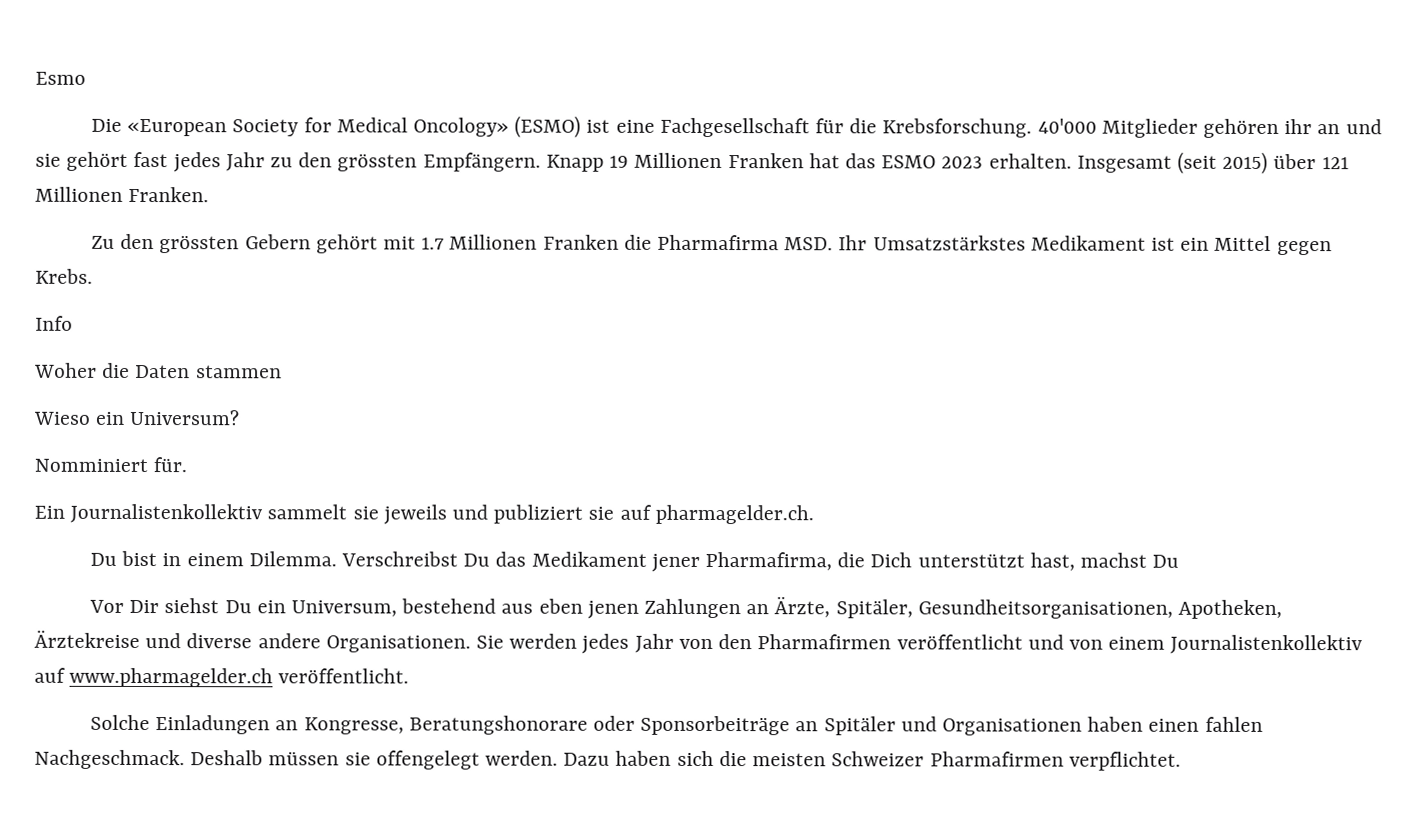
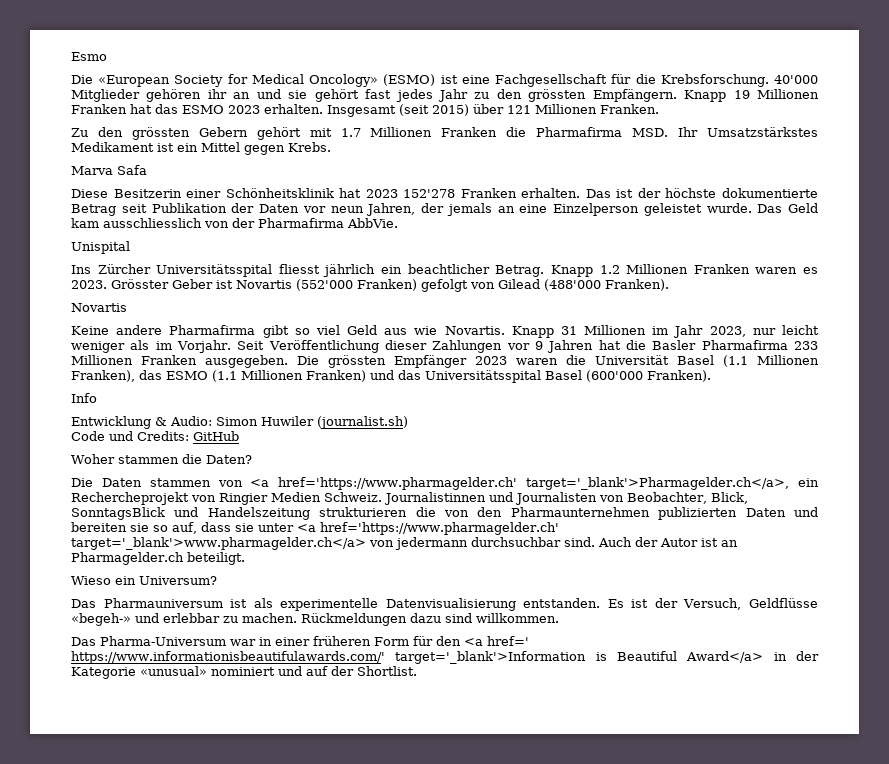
[35,315,73,331] [34,362,282,379] [33,409,241,426] [34,457,188,473] [34,503,814,525] [89,550,1180,572] [88,596,1283,619] [34,629,1364,655] [34,667,410,688] [89,714,1263,736] [34,749,1181,771] Info // Woher die Daten stammen // Wieso ein Universum? // Nomminiert für. // Ein Journalistenkollektiv sammelt sie jeweils und publiziert sie auf pharmagelder.ch. // Du bist in einem Dilemma. Verschreibst Du das Medikament jener Pharmafirma, die Dich unterstützt hast, machst Du // Vor Dir siehst Du ein Universum, bestehend aus eben jenen Zahlungen an Ärzte, Spitäler, Gesundheitsorganisationen, Apotheken, Ärztekreise und diverse andere Organisationen. Sie werden jedes Jahr von den Pharmafirmen veröffentlicht und von einem Journalistenkollektiv auf www.pharmagelder.ch veröffentlicht. // Solche Einladungen an Kongresse, Beratungshonorare oder Sponsorbeiträge an Spitäler und Organisationen haben einen fahlen Nachgeschmack. Deshalb müssen sie offengelegt werden. Dazu haben sich die meisten Schweizer Pharmafirmen verpflichtet. -> [71,165,147,175] [71,188,819,198] [71,203,818,216] [71,218,398,228] [71,241,130,254] [71,264,819,277] [71,279,669,292] [71,303,127,312] [71,325,819,338] [71,340,818,353] [71,355,819,368] [71,370,711,383] [71,393,97,403] [71,416,408,429] [71,431,239,441] [71,454,252,464] [71,477,819,490] [71,492,748,505] [71,507,818,520] [71,522,559,535] [71,537,738,550] [71,552,245,565] [71,576,217,585] [71,598,818,611] [71,613,559,626] [71,636,529,646] [71,651,819,664] [71,666,417,679] Marva Safa // Diese Besitzerin einer Schönheitsklinik hat 2023 152'278 Franken erhalten. Das ist der höchste dokumentierte Betrag seit Publikation der Daten vor neun Jahren, der jemals an eine Einzelperson geleistet wurde. Das Geld kam ausschliesslich von der Pharmafirma AbbVie. // Unispital // Ins Zürcher Universitätsspital fliesst jährlich ein beachtlicher Betrag. Knapp 1.2 Millionen Franken waren es 2023. Grösster Geber ist Novartis (552'000 Franken) gefolgt von Gilead (488'000 Franken). // Novartis // Keine andere Pharmafirma gibt so viel Geld aus wie Novartis. Knapp 31 Millionen im Jahr 2023, nur leicht weniger als im Vorjahr. Seit Veröffentlichung dieser Zahlungen vor 9 Jahren hat die Basler Pharmafirma 233 Millionen Franken ausgegeben. Die grössten Empfänger 2023 waren die Universität Basel (1.1 Millionen Franken), das ESMO (1.1 Millionen Franken) und das Universitätsspital Basel (600'000 Franken). // Info // Entwicklung & Audio: Simon Huwiler (journalist.sh) // Code und Credits: GitHub // Woher stammen die Daten? // Die Daten stammen von <a href='https://www.pharmagelder.ch' target='_blank'>Pharmagelder.ch</a>, ein Rechercheprojekt von Ringier Medien Schweiz. Journalistinnen und Journalisten von Beobachter, Blick, SonntagsBlick und Handelszeitung strukturieren die von den Pharmaunternehmen publizierten Daten und bereiten sie so auf, dass sie unter <a href='https://www.pharmagelder.ch' target='_blank'>www.pharmagelder.ch</a> von jedermann durchsuchbar sind. Auch der Autor ist an Pharmagelder.ch beteiligt. // Wieso ein Universum? // Das Pharmauniversum ist als experimentelle Datenvisualisierung entstanden. Es ist der Versuch, Geldflüsse «begeh-» und erlebbar zu machen. Rückmeldungen dazu sind willkommen. // Das Pharma-Universum war in einer früheren Form für den <a href=' https://www.informationisbeautifulawards.com/' target='_blank'>Information is Beautiful Award</a> in der Kategorie «unusual» nominiert und auf der Shortlist.

